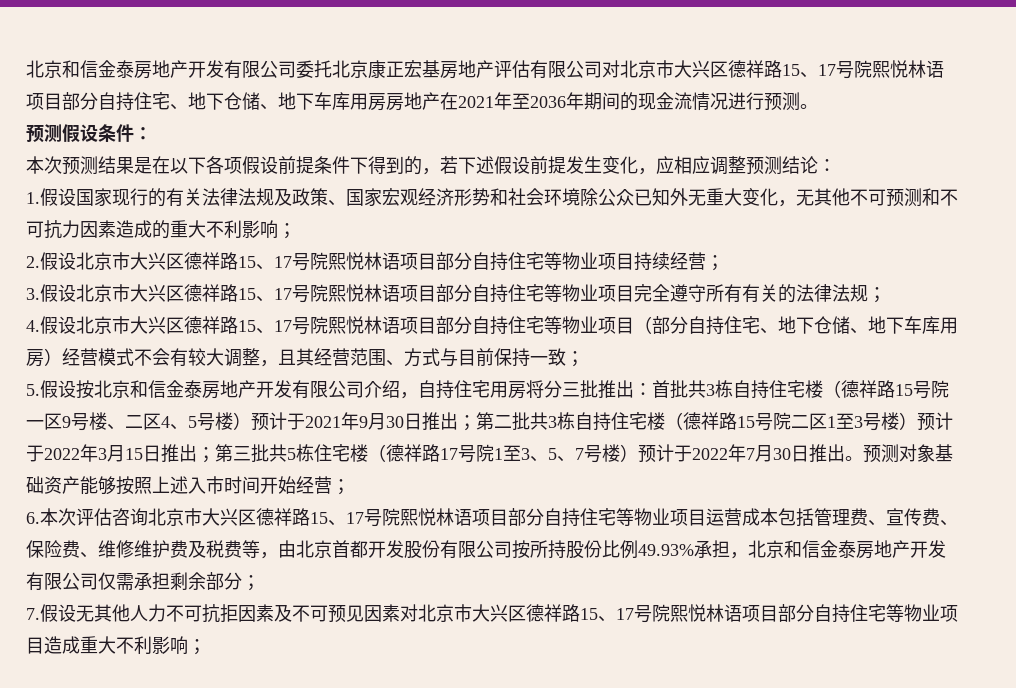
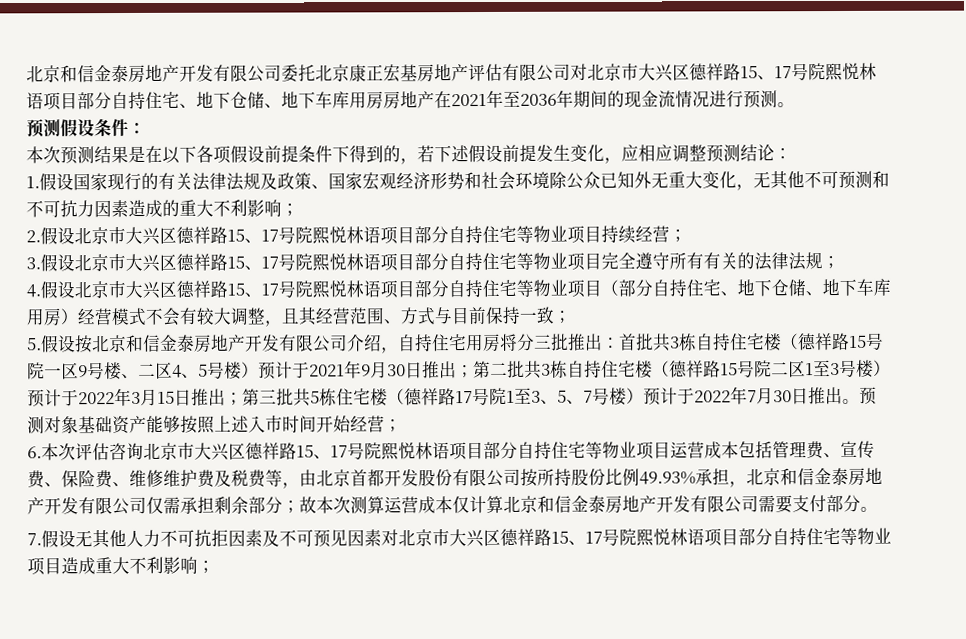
(260, 583) none -> [299,494,878,514] 故本次测算运营成本仅计算北京和信金泰房地产开发有限公司需要支付部分。

